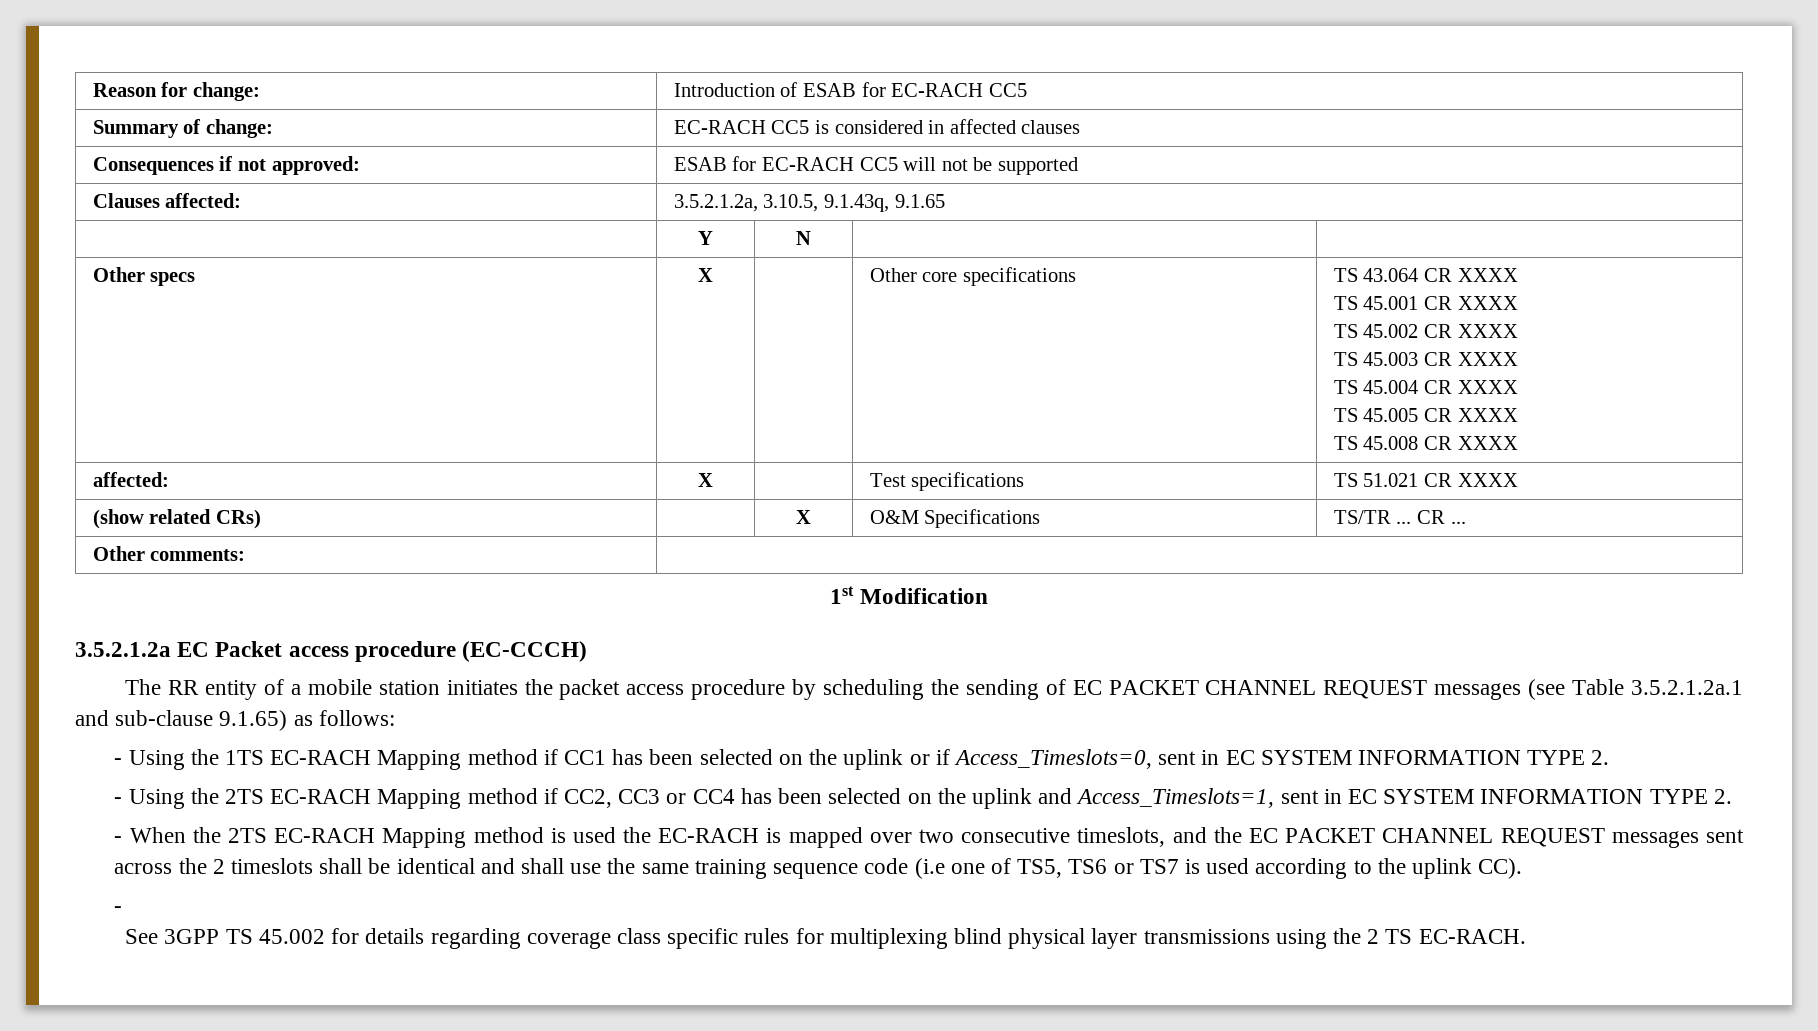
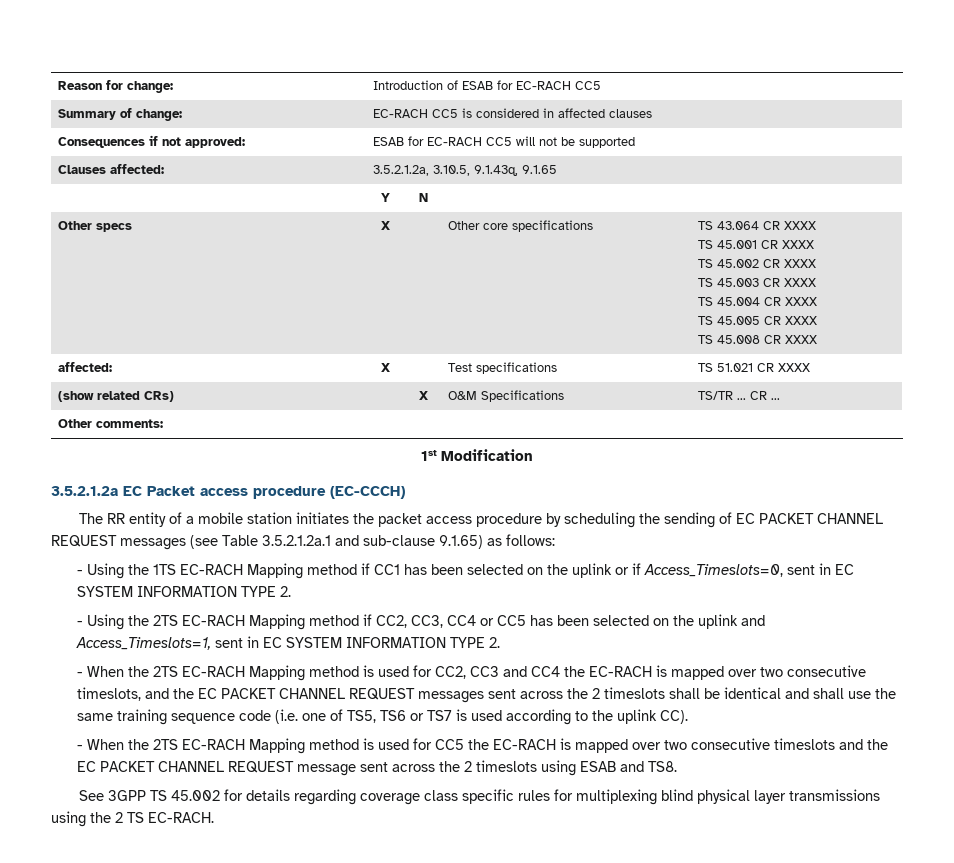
[618,789,735,804] CC3 or CC4 -> [411,615,527,628] CC3, CC4 or CC5
(616, 835) none -> [413,665,561,679] for CC2, CC3 and CC4
[914,858,945,879] (i.e -> [275,709,299,724] (i.e.
(123, 909) none -> [87,738,889,754] [77,760,678,776] When the 2TS EC-RACH Mapping method is used for CC5 the EC-RACH is mapped over two consecutive timeslots and the EC PACKET CHANNEL REQUEST message sent across the 2 timeslots using ESAB and TS8.

